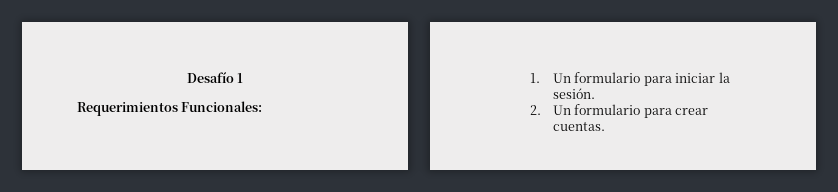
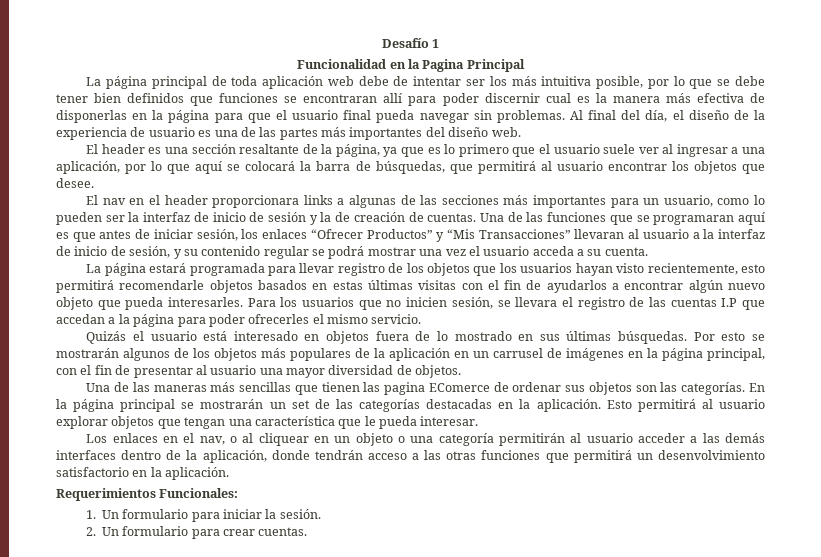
(244, 78) none -> [297,59,525,72] [86,76,765,89] [56,93,765,106] [56,110,765,123] [56,127,521,140] [86,144,765,157] [56,161,765,174] [56,178,94,188] [86,195,766,208] [56,212,765,225] [56,229,765,242] [56,246,648,259] [86,263,766,276] [56,280,765,293] [56,297,766,310] [56,314,422,327] [86,331,766,344] [56,348,765,361] [56,365,462,378] [86,382,766,395] [56,399,765,412] [56,416,479,429] [86,433,765,446] [56,450,765,463] [56,467,230,480] // Funcionalidad en la Pagina Principal // La página principal de toda aplicación web debe de intentar ser los más intuitiva posible, por lo que se debe tener bien definidos que funciones se encontraran allí para poder discernir cual es la manera más efectiva de disponerlas en la página para que el usuario final pueda navegar sin problemas. Al final del día, el diseño de la experiencia de usuario es una de las partes más importantes del diseño web. // El header es una sección resaltante de la página, ya que es lo primero que el usuario suele ver al ingresar a una aplicación, por lo que aquí se colocará la barra de búsquedas, que permitirá al usuario encontrar los objetos que desee. // El nav en el header proporcionara links a algunas de las secciones más importantes para un usuario, como lo pueden ser la interfaz de inicio de sesión y la de creación de cuentas. Una de las funciones que se programaran aquí es que antes de iniciar sesión, los enlaces “Ofrecer Productos” y “Mis Transacciones” llevaran al usuario a la interfaz de inicio de sesión, y su contenido regular se podrá mostrar una vez el usuario acceda a su cuenta. // La página estará programada para llevar registro de los objetos que los usuarios hayan visto recientemente, esto permitirá recomendarle objetos basados en estas últimas visitas con el fin de ayudarlos a encontrar algún nuevo objeto que pueda interesarles. Para los usuarios que no inicien sesión, se llevara el registro de las cuentas I.P que accedan a la página para poder ofrecerles el mismo servicio. // Quizás el usuario está interesado en objetos fuera de lo mostrado en sus últimas búsquedas. Por esto se mostrarán algunos de los objetos más populares de la aplicación en un carrusel de imágenes en la página principal, con el fin de presentar al usuario una mayor diversidad de objetos. // Una de las maneras más sencillas que tienen las pagina EComerce de ordenar sus objetos son las categorías. En la página principal se mostrarán un set de las categorías destacadas en la aplicación. Esto permitirá al usuario explorar objetos que tengan una característica que le pueda interesar. // Los enlaces en el nav, o al cliquear en un objeto o una categoría permitirán al usuario acceder a las demás interfaces dentro de la aplicación, donde tendrán acceso a las otras funciones que permitirá un desenvolvimiento satisfactorio en la aplicación.

